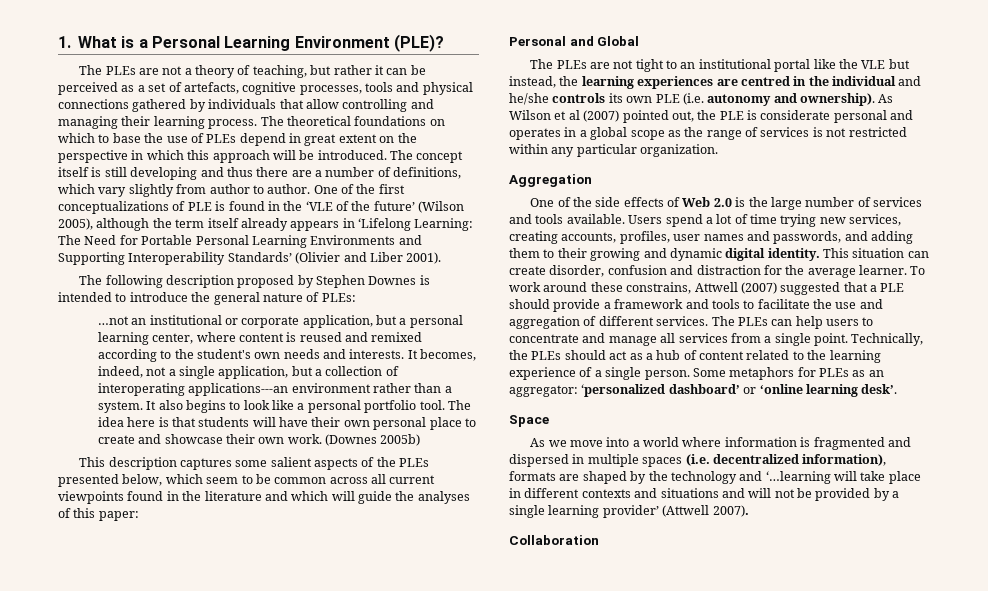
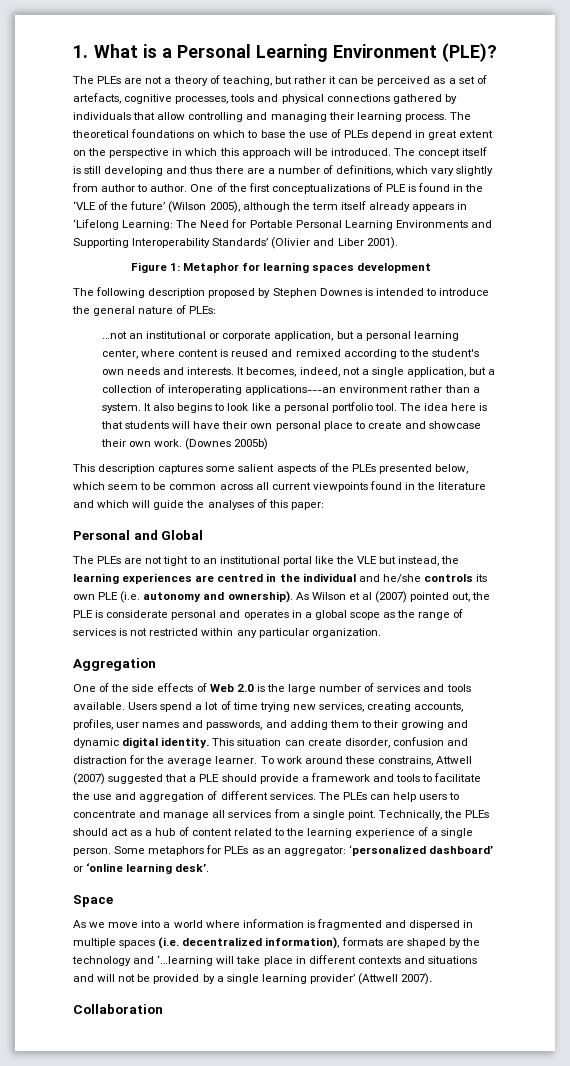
(442, 258) none -> [130,262,432,273] // Figure 1: Metaphor for learning spaces development

